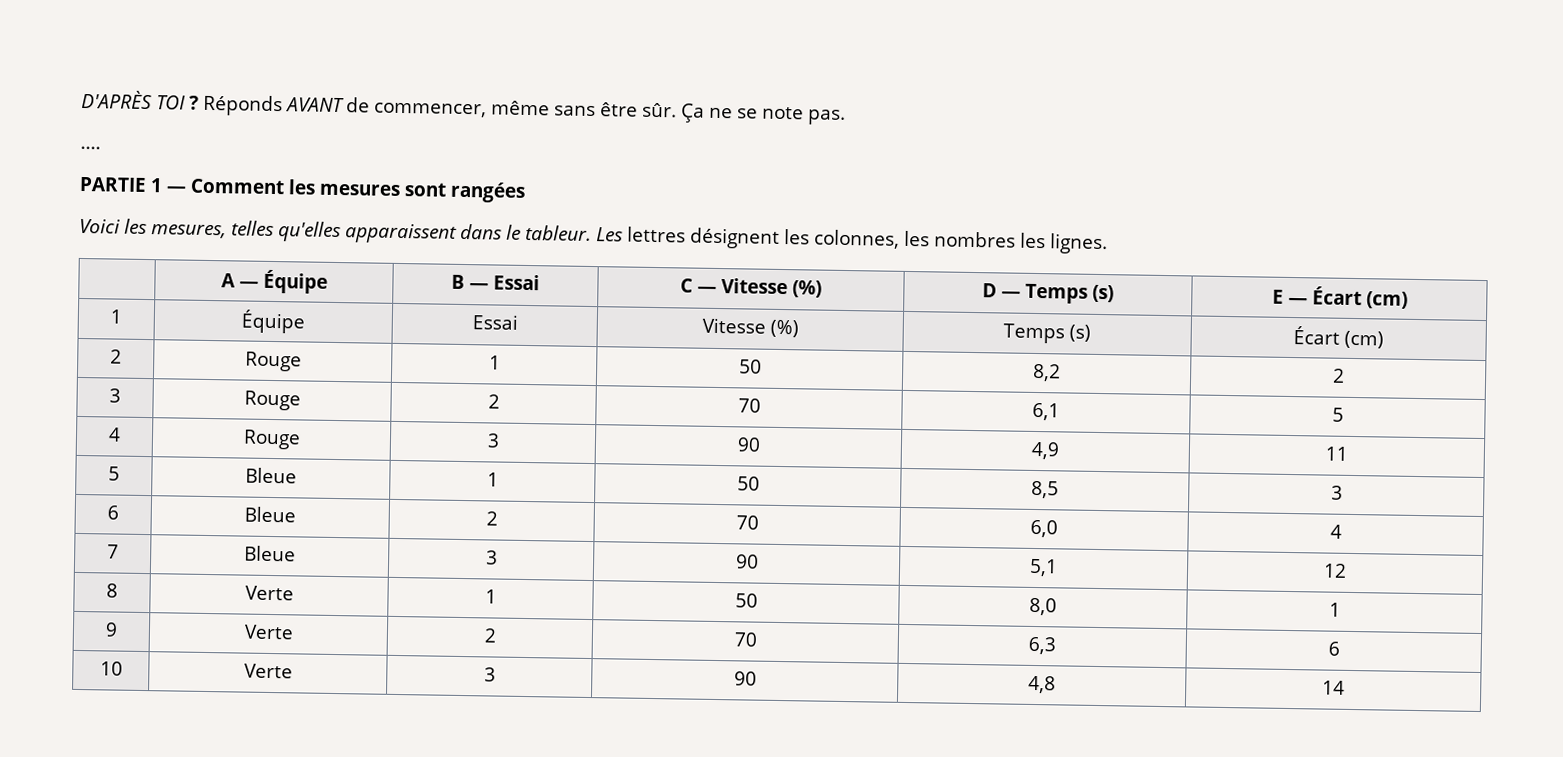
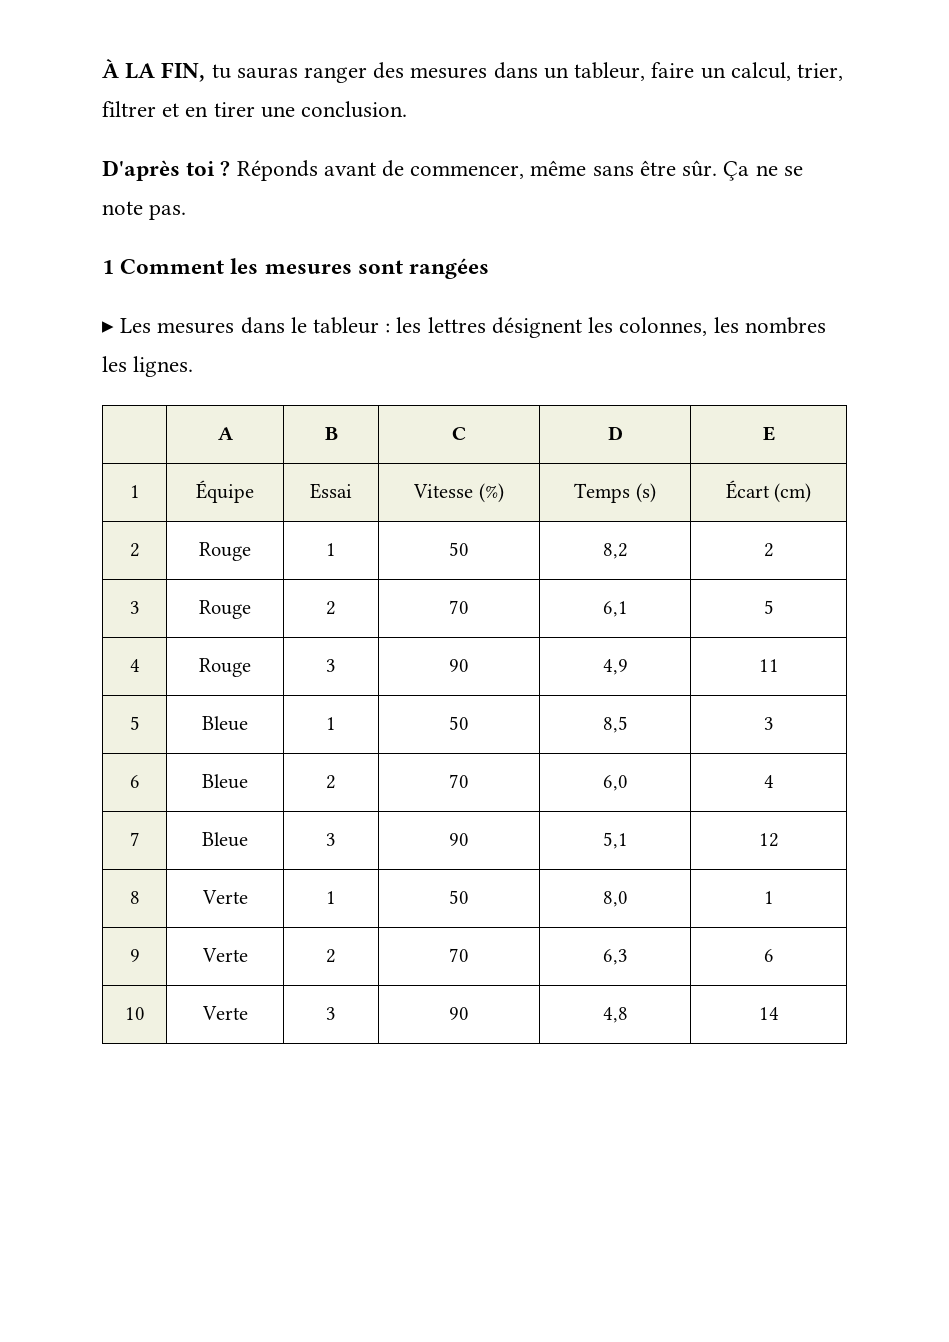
[81,89,186,110] D'APRÈS TOI -> [102,59,843,83] [102,101,408,118] [102,160,216,181] À LA FIN, tu sauras ranger des mesures dans un tableur, faire un calcul, trier, filtrer et en tirer une conclusion. // D'après toi
[284,97,345,113] AVANT -> [323,162,376,176] avant
[80,145,101,150] [79,176,186,193] .... // PARTIE 1 — -> [102,260,114,274] 1
[79,218,623,244] Voici les mesures, telles qu'elles apparaissent dans le tableur. Les -> [102,317,422,334] ▸ Les mesures dans le tableur : les
[238,269,328,294] — Équipe -> (234, 433) none
[469,274,540,291] — Essai -> (338, 433) none
[696,278,822,298] [982,283,1114,304] [1271,286,1408,309] — Vitesse (%) | D — Temps (s) | E — Écart (cm) -> [607,426,623,440] [762,426,775,441] | D | E

